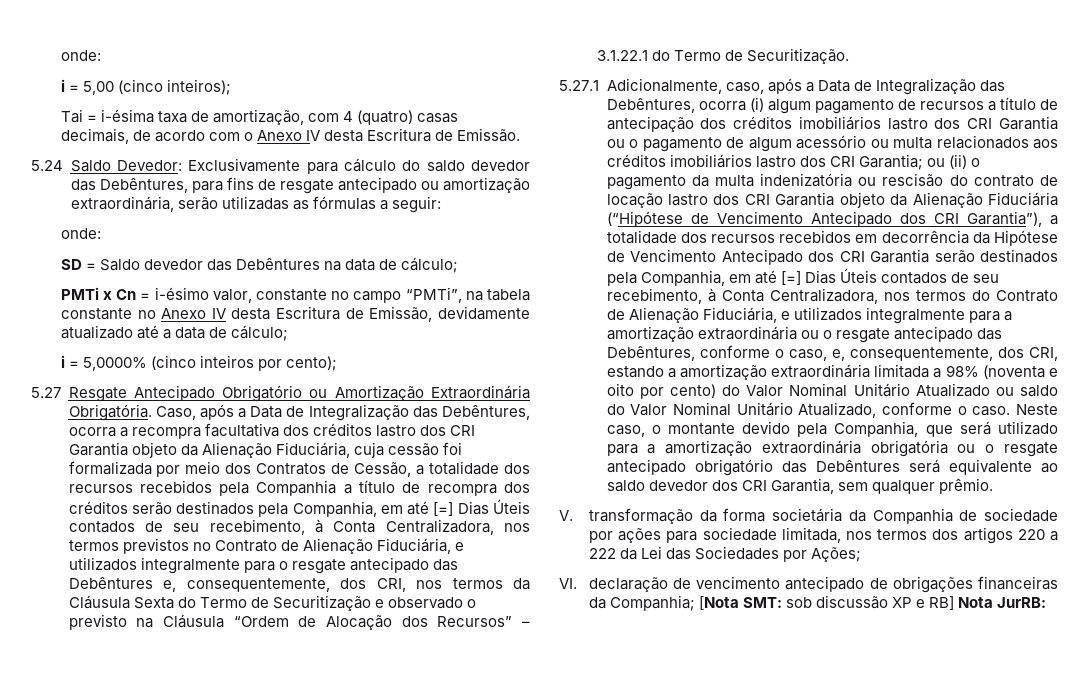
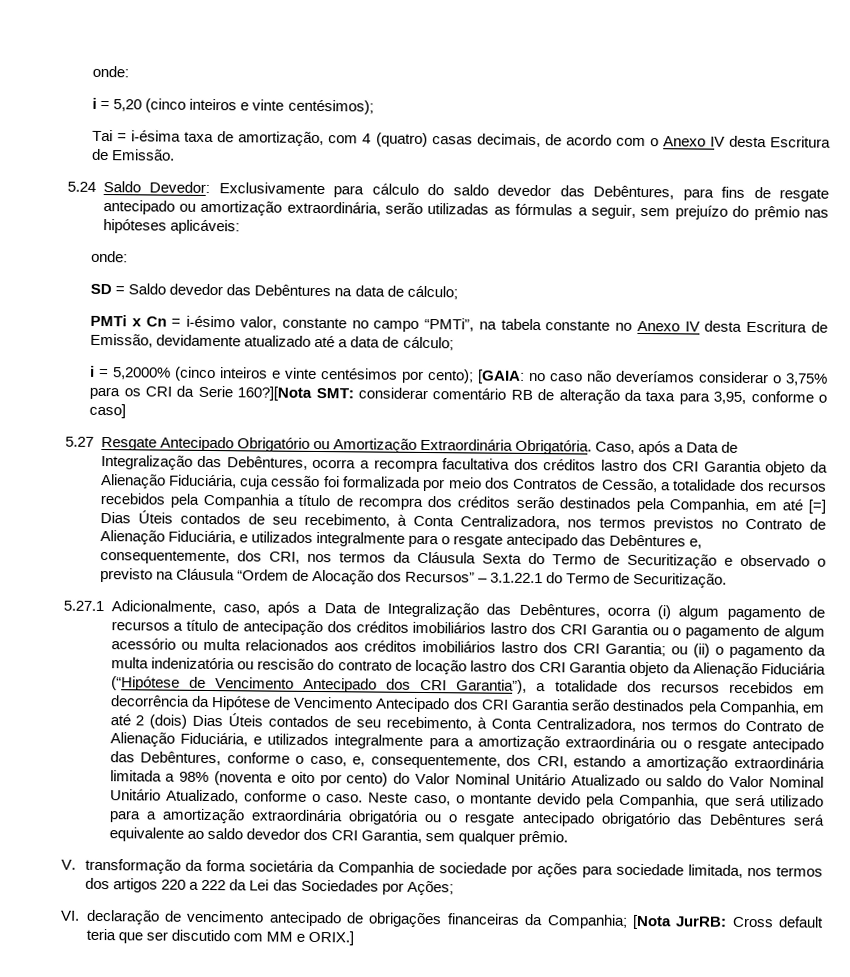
[82,79,232,95] 5,00 (cinco inteiros); -> [113,98,374,115] 5,20 (cinco inteiros e vinte centésimos);
[391,196,441,213] seguir: -> [591,204,829,221] [102,219,240,235] seguir, sem prejuízo do prêmio nas hipóteses aplicáveis:
[82,355,255,371] 5,0000% (cinco inteiros -> [112,366,399,382] 5,2000% (cinco inteiros e vinte centésimos
(338, 363) none -> [477,369,828,386] [89,385,828,405] [89,403,127,419] [GAIA: no caso não deveríamos considerar o 3,75% para os CRI da Serie 160?][Nota SMT: considerar comentário RB de alteração da taxa para 3,95, conforme o caso]
[780,271,801,285] [=] -> [135,714,188,729] 2 (dois)
[743,595,1047,610] SMT: sob discussão XP e RB] Nota JurRB: -> [675,916,824,928] [85,928,354,946] JurRB: Cross default teria que ser discutido com MM e ORIX.]

